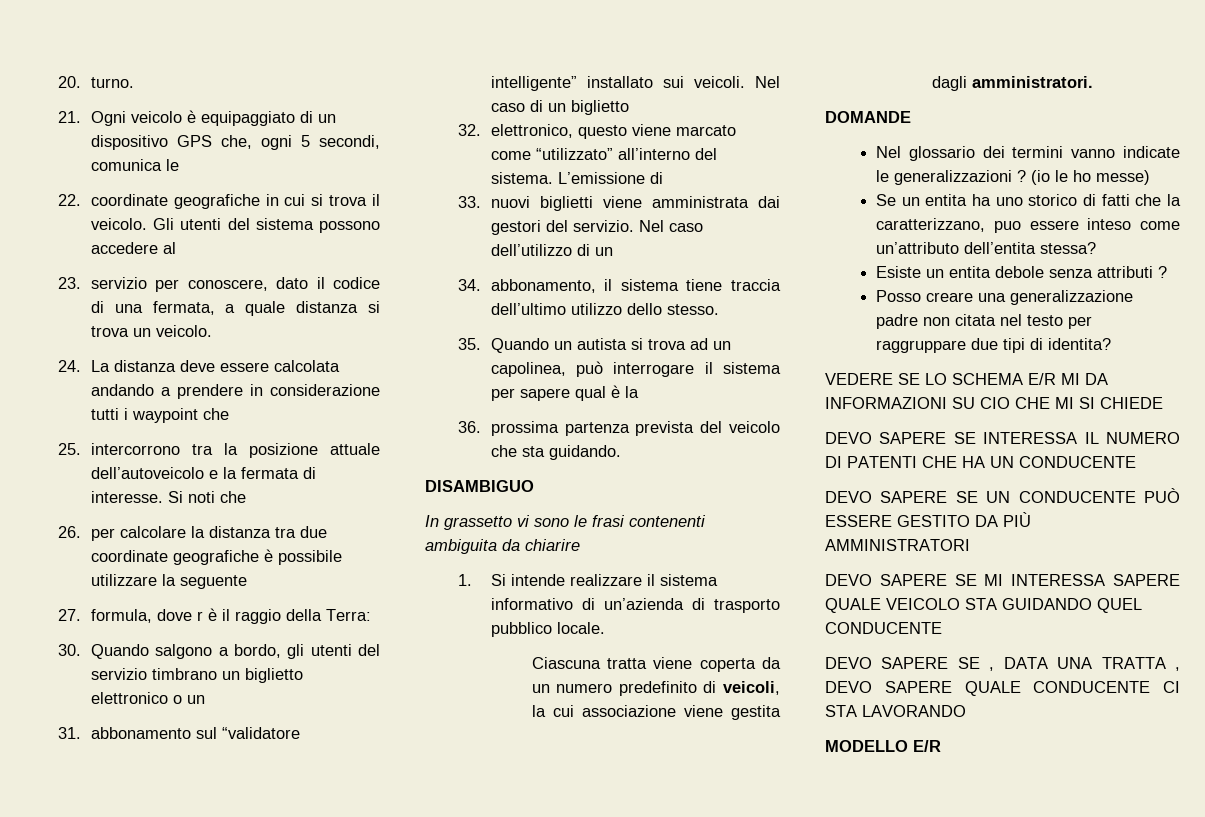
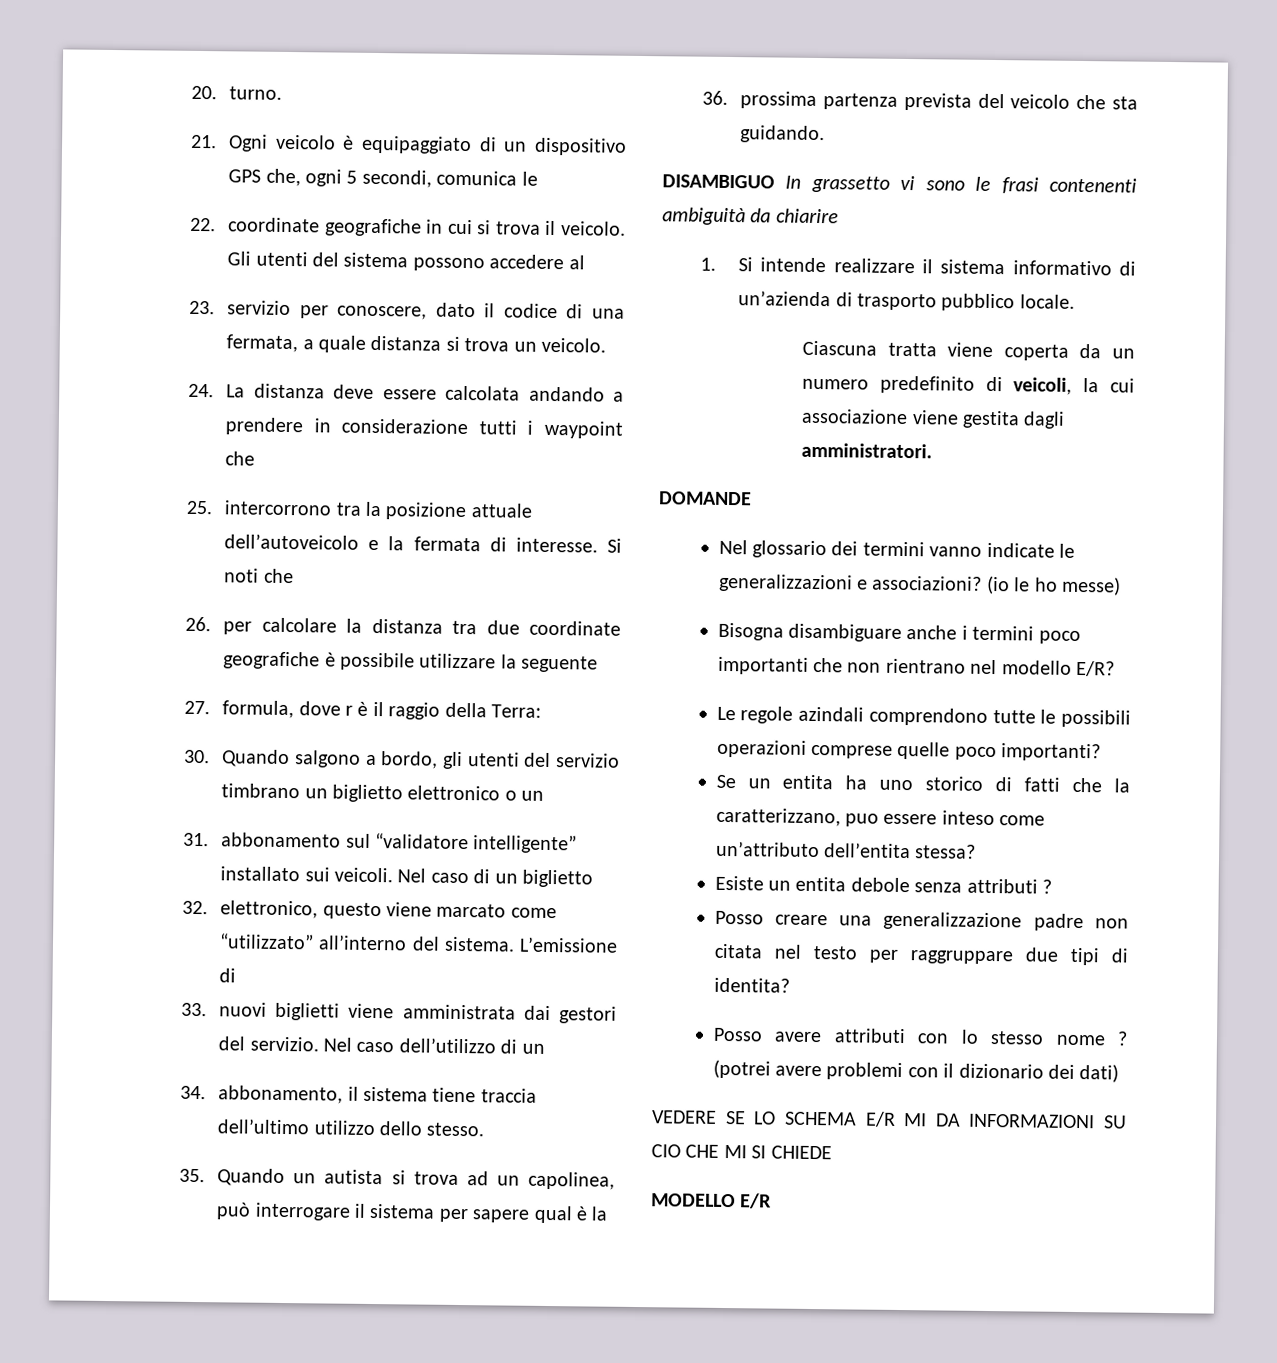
(534, 486) // -> (775, 181) none
[425,539,497,554] ambiguita -> [662,207,746,226] ambiguità
[1017,170,1027,182] ? -> [856,575,983,591] e associazioni?
(1151, 177) none -> [717,622,1081,645] [717,656,1115,677] [716,706,1131,728] [716,739,1102,762] // Bisogna disambiguare anche i termini poco importanti che non rientrano nel modello E/R? // Le regole azindali comprendono tutte le possibili operazioni comprese quelle poco importanti?
(1112, 344) none -> [712,1027,1128,1046] [712,1059,1120,1083] // Posso avere attributi con lo stesso nome ? (potrei avere problemi con il dizionario dei dati)
[825,432,1180,444] [825,456,1136,468] [825,488,1180,503] [825,512,1031,527] [825,539,970,551] [825,574,1180,586] [825,598,1142,613] [825,622,942,634] [825,657,1180,671] [825,681,1180,696] [825,705,966,717] // DEVO SAPERE SE INTERESSA IL NUMERO DI PATENTI CHE HA UN CONDUCENTE // DEVO SAPERE SE UN CONDUCENTE PUÒ ESSERE GESTITO DA PIÙ AMMINISTRATORI // DEVO SAPERE SE MI INTERESSA SAPERE QUALE VEICOLO STA GUIDANDO QUEL CONDUCENTE // DEVO SAPERE SE , DATA UNA TRATTA , DEVO SAPERE QUALE CONDUCENTE CI STA LAVORANDO -> (832, 1152) none

